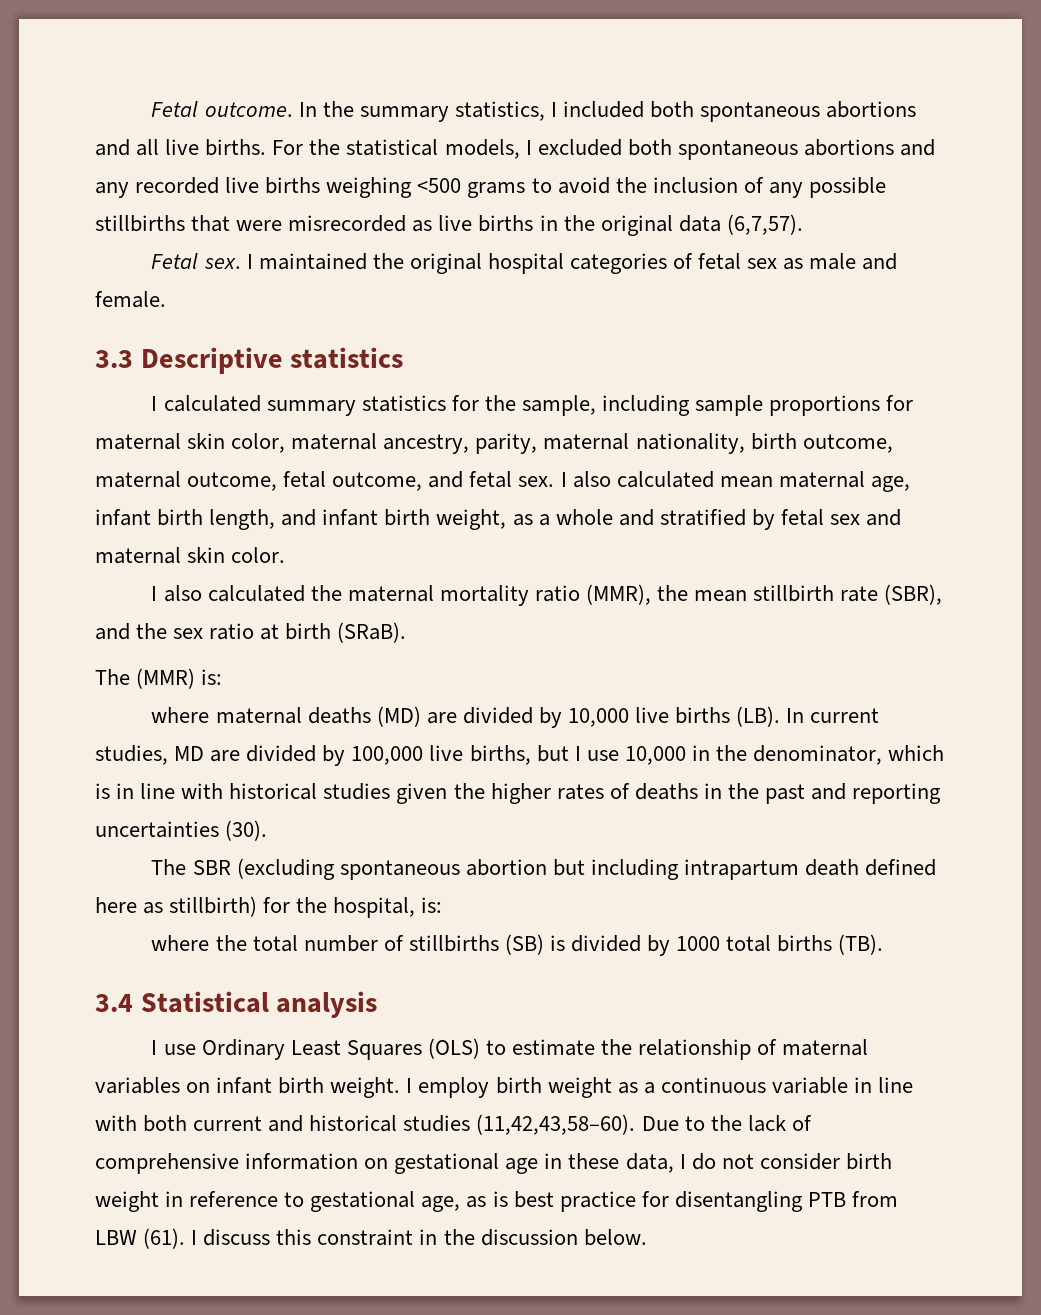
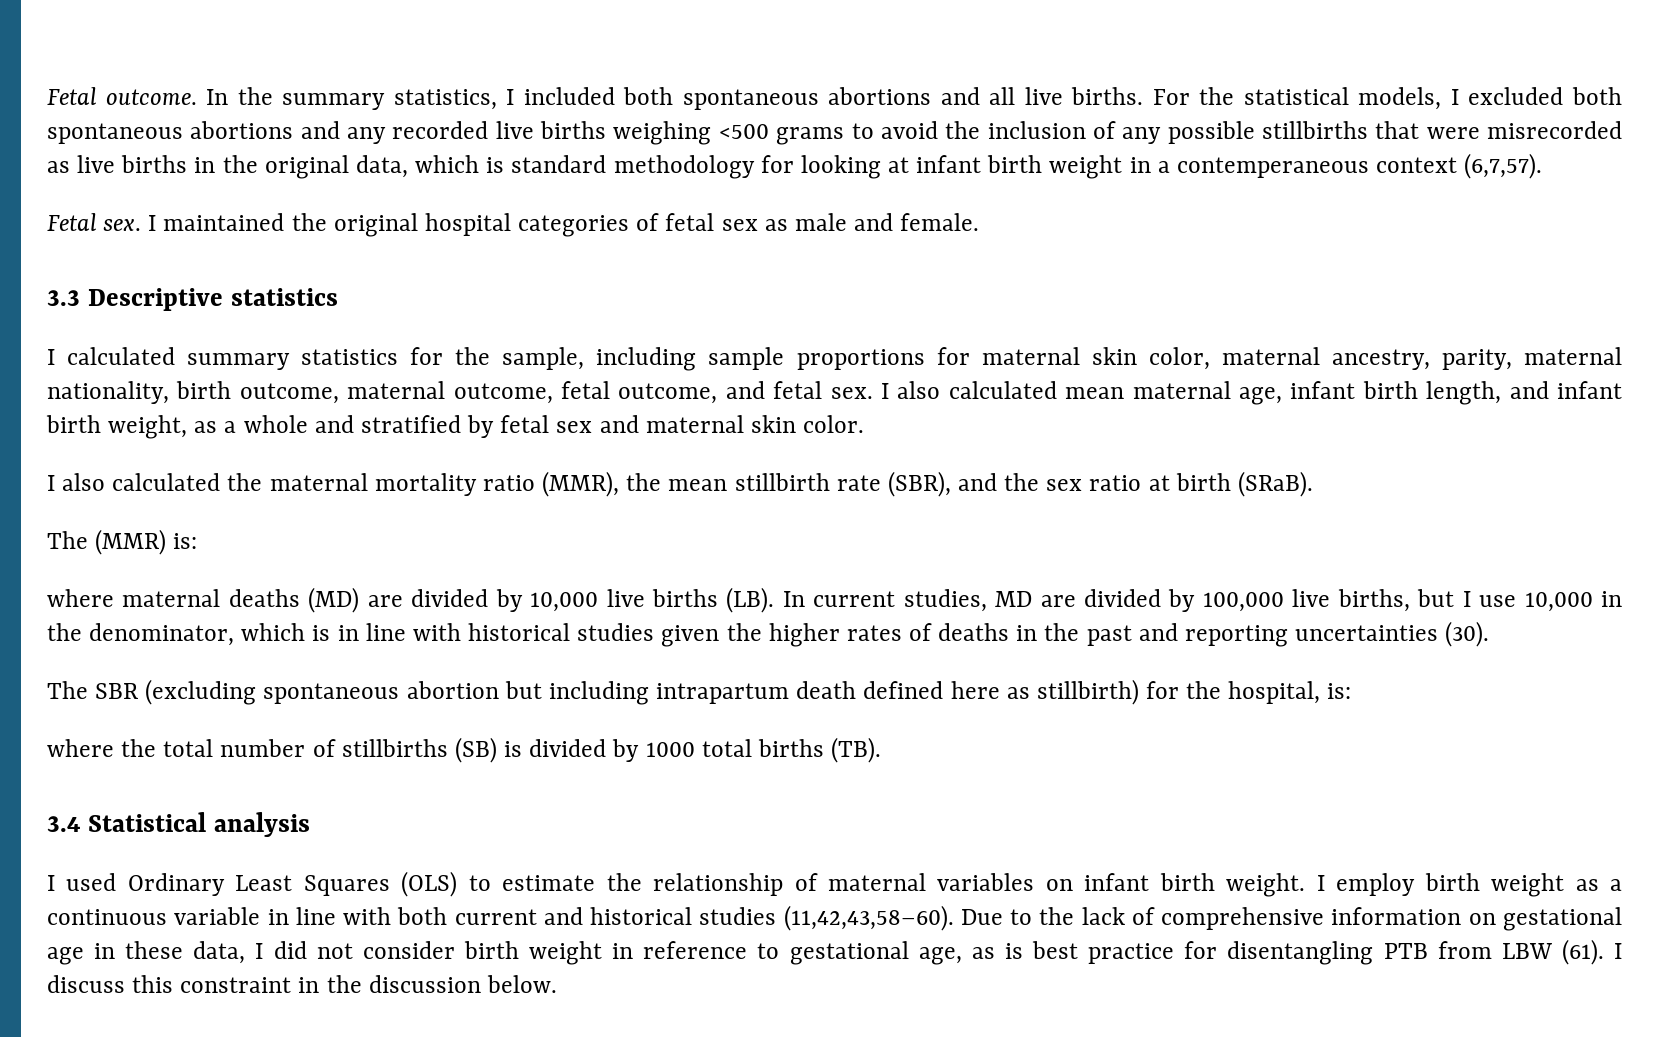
[678,215,721,232] data -> [355,155,1458,179] data, which is standard methodology for looking at infant birth weight in a contemperaneous context
[163,1044,196,1055] use -> [66,873,117,891] used
[691,1153,716,1170] do -> [273,941,307,959] did

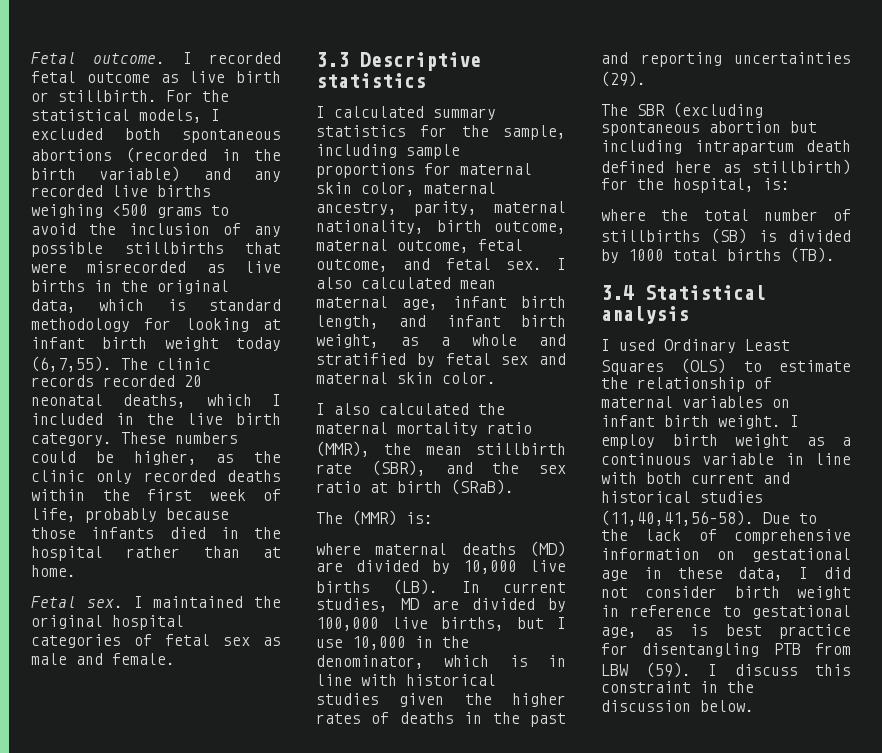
[206,87,1144,110] In the summary statistics, I included both spontaneous abortions and all live births. -> [182,52,281,64] [31,71,281,83] [31,90,157,102] I recorded fetal outcome as live birth or stillbirth.
(294, 130) none -> [126,147,281,163] [31,166,181,182] (recorded in the birth variable)
[1129,153,1543,179] in a contemperaneous context (6,7,57). -> [236,337,281,351] [31,356,211,372] [31,375,202,387] [31,394,281,408] [31,413,281,425] [31,432,238,446] [31,451,281,465] [31,470,281,484] [31,489,281,501] [31,508,229,523] [31,527,281,539] [31,546,281,561] [31,565,76,577] today (6,7,55). The clinic records recorded 20 neonatal deaths, which I included in the live birth category. These numbers could be higher, as the clinic only recorded deaths within the first week of life, probably because those infants died in the hospital rather than at home.
[1445,621,1490,647] (30). -> [601,71,646,87] (29).
[783,905,954,931] (11,42,43,58–60). -> [601,510,754,526] (11,40,41,56–58).
[1561,939,1604,965] (61). -> [645,662,691,678] (59).

